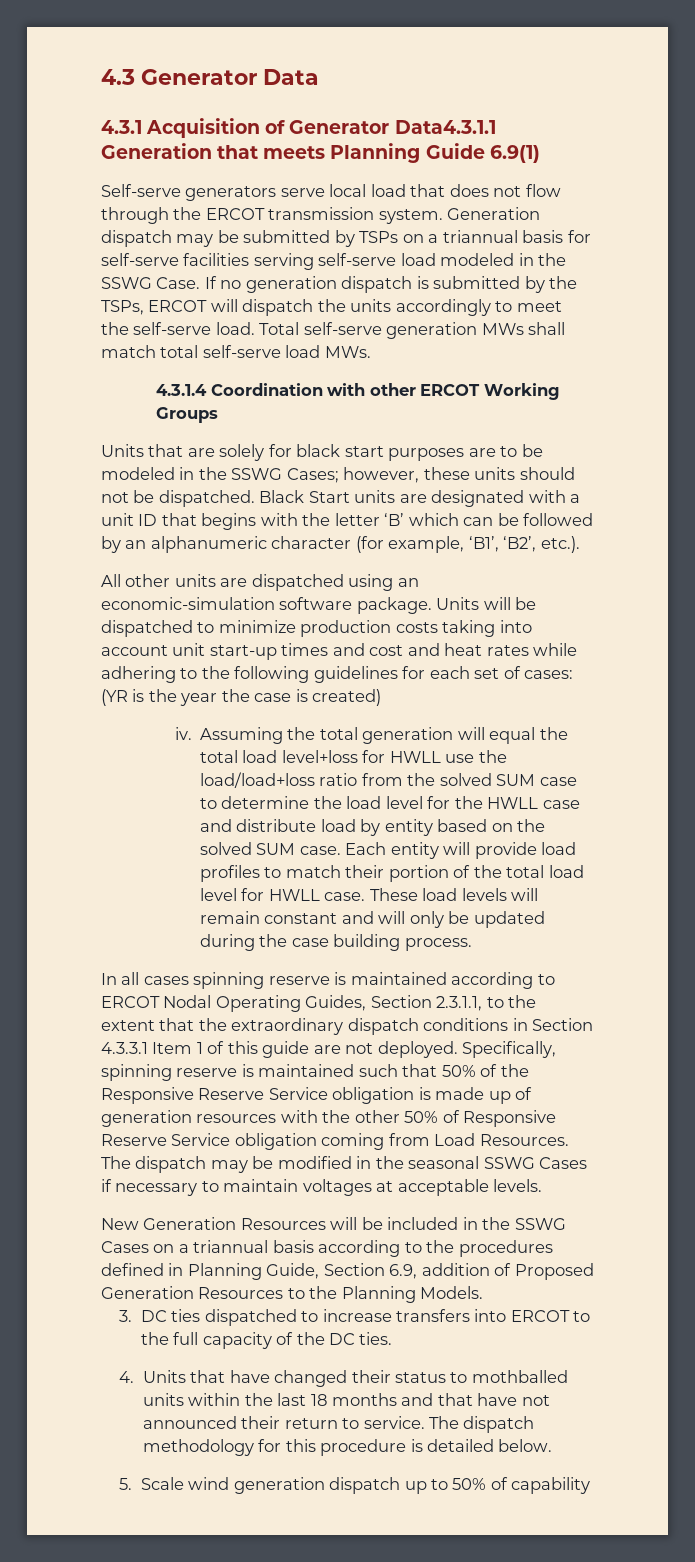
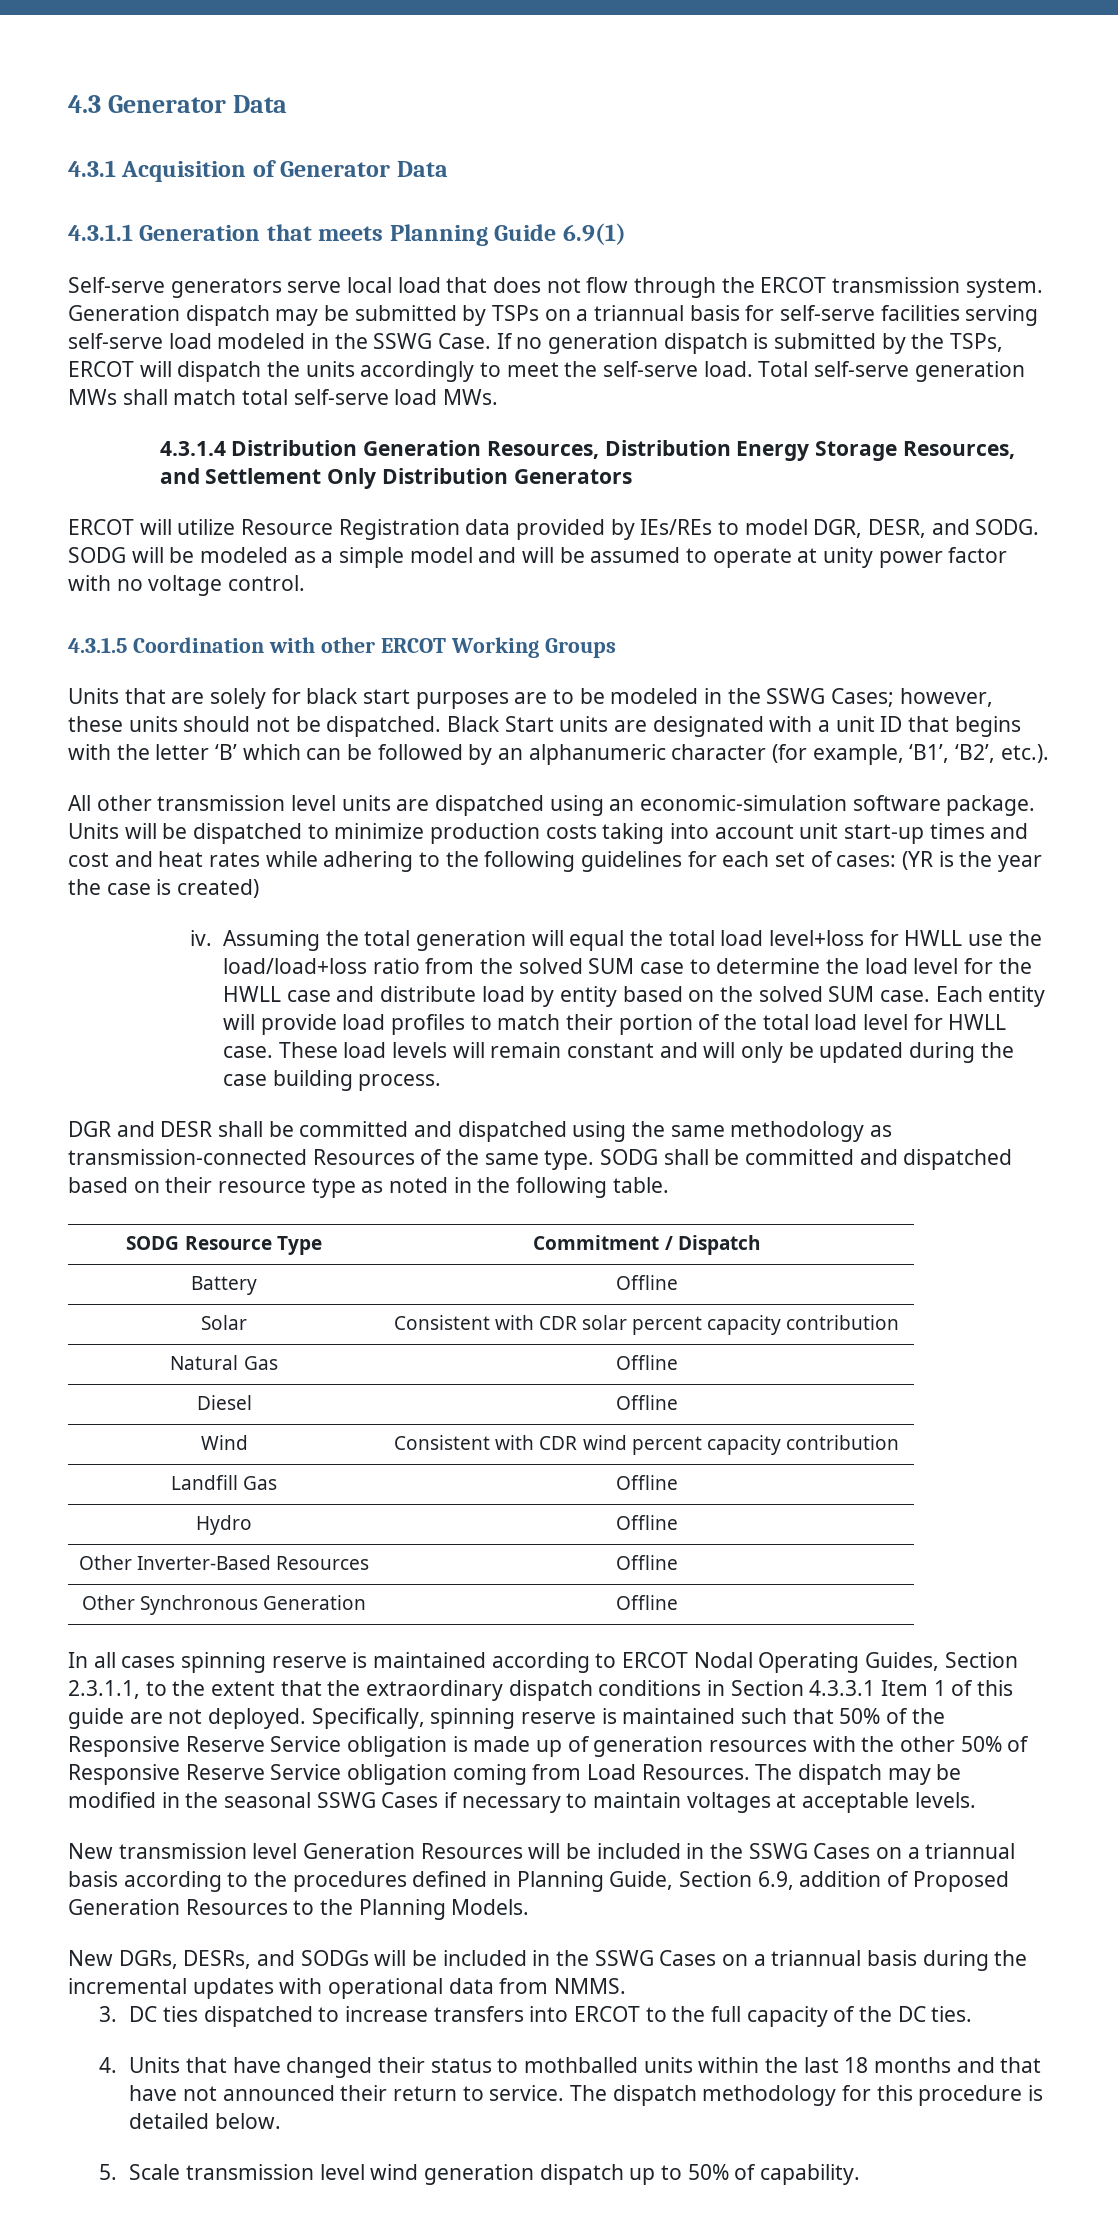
[394,120,496,134] Data4.3.1.1 -> [396,161,448,177] [68,224,133,241] Data // 4.3.1.1
(208, 390) none -> [231,440,1015,461] [159,468,632,489] [68,519,1040,540] [68,547,1008,568] [68,575,306,596] [68,637,127,653] Distribution Generation Resources, Distribution Energy Storage Resources, and Settlement Only Distribution Generators // ERCOT will utilize Resource Registration data provided by IEs/REs to model DGR, DESR, and SODG. SODG will be modeled as a simple model and will be assumed to operate at unity power factor with no voltage control. // 4.3.1.5
(171, 580) none -> [157,795,337,811] transmission level
(472, 944) none -> [68,1121,893,1142] [68,1149,1013,1170] [68,1177,669,1198] [126,1236,322,1255] [533,1235,760,1255] [191,1276,257,1295] [615,1275,678,1290] [201,1315,247,1330] [393,1315,900,1335] [170,1355,278,1370] [615,1355,678,1370] [196,1395,252,1410] [615,1395,678,1410] [200,1435,248,1450] [394,1435,899,1455] [170,1475,278,1490] [615,1475,678,1490] [196,1515,252,1535] [615,1515,678,1530] [78,1555,370,1570] [615,1555,678,1570] [81,1595,367,1615] [615,1595,678,1610] // DGR and DESR shall be committed and dispatched using the same methodology as transmission-connected Resources of the same type. SODG shall be committed and dispatched based on their resource type as noted in the following table. // SODG Resource Type | Commitment / Dispatch // Battery | Offline // Solar | Consistent with CDR solar percent capacity contribution // Natural Gas | Offline // Diesel | Offline // Wind | Consistent with CDR wind percent capacity contribution // Landfill Gas | Offline // Hydro | Offline // Other Inverter-Based Resources | Offline // Other Synchronous Generation | Offline
(139, 1224) none -> [118,1843,298,1859] transmission level
(484, 1292) none -> [68,1950,1028,1971] [68,1978,627,1999] // New DGRs, DESRs, and SODGs will be included in the SSWG Cases on a triannual basis during the incremental updates with operational data from NMMS.
(184, 1483) none -> [185,2164,365,2180] transmission level
[511,1477,591,1494] capability -> [759,2164,860,2185] capability.

